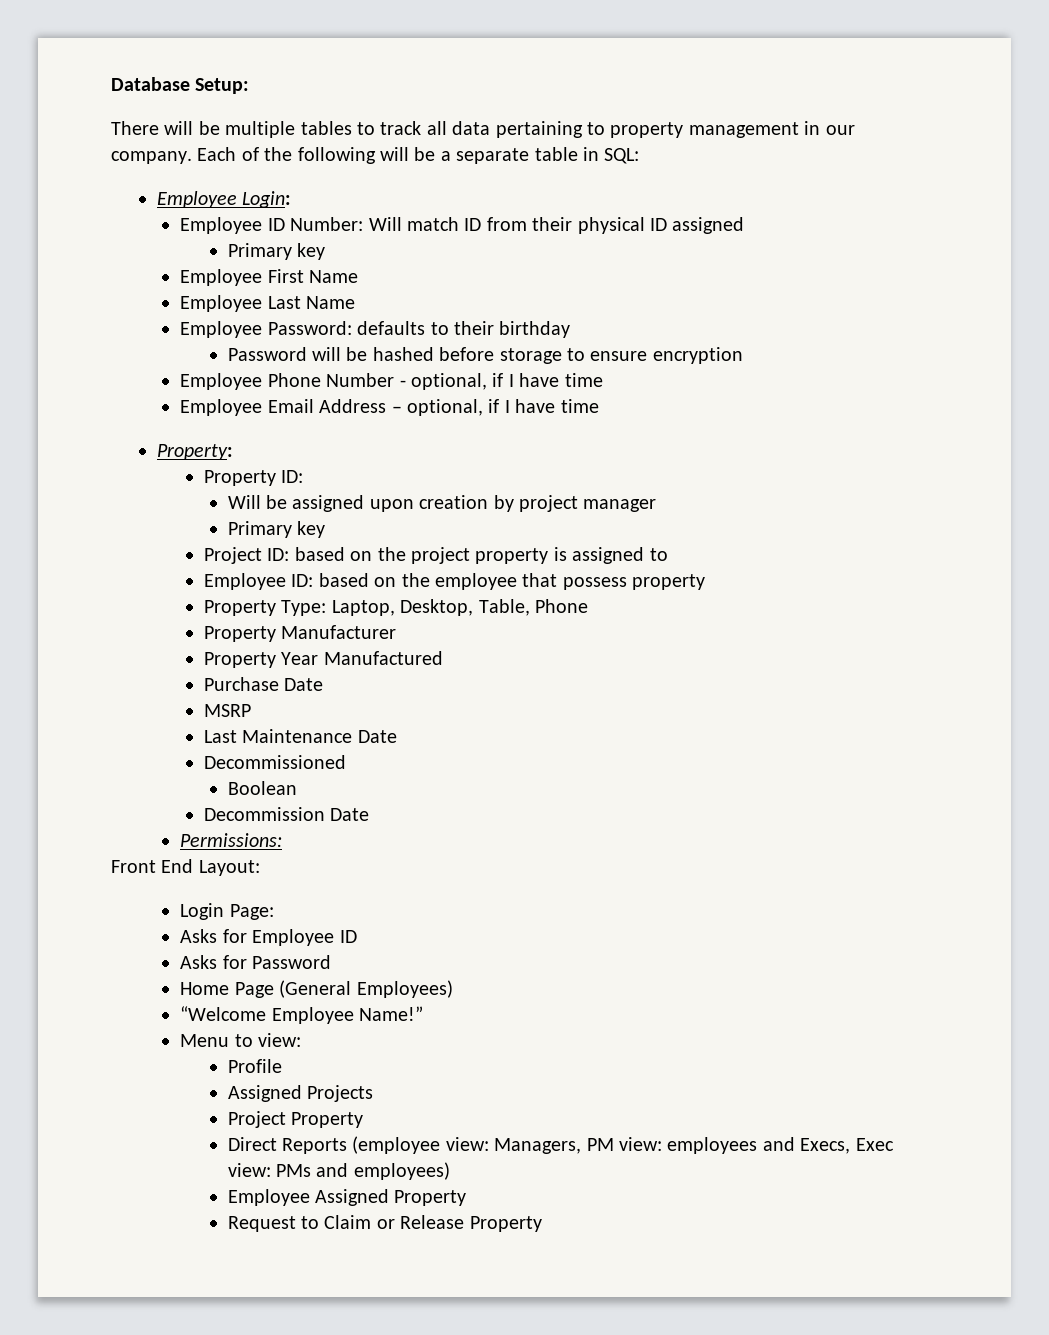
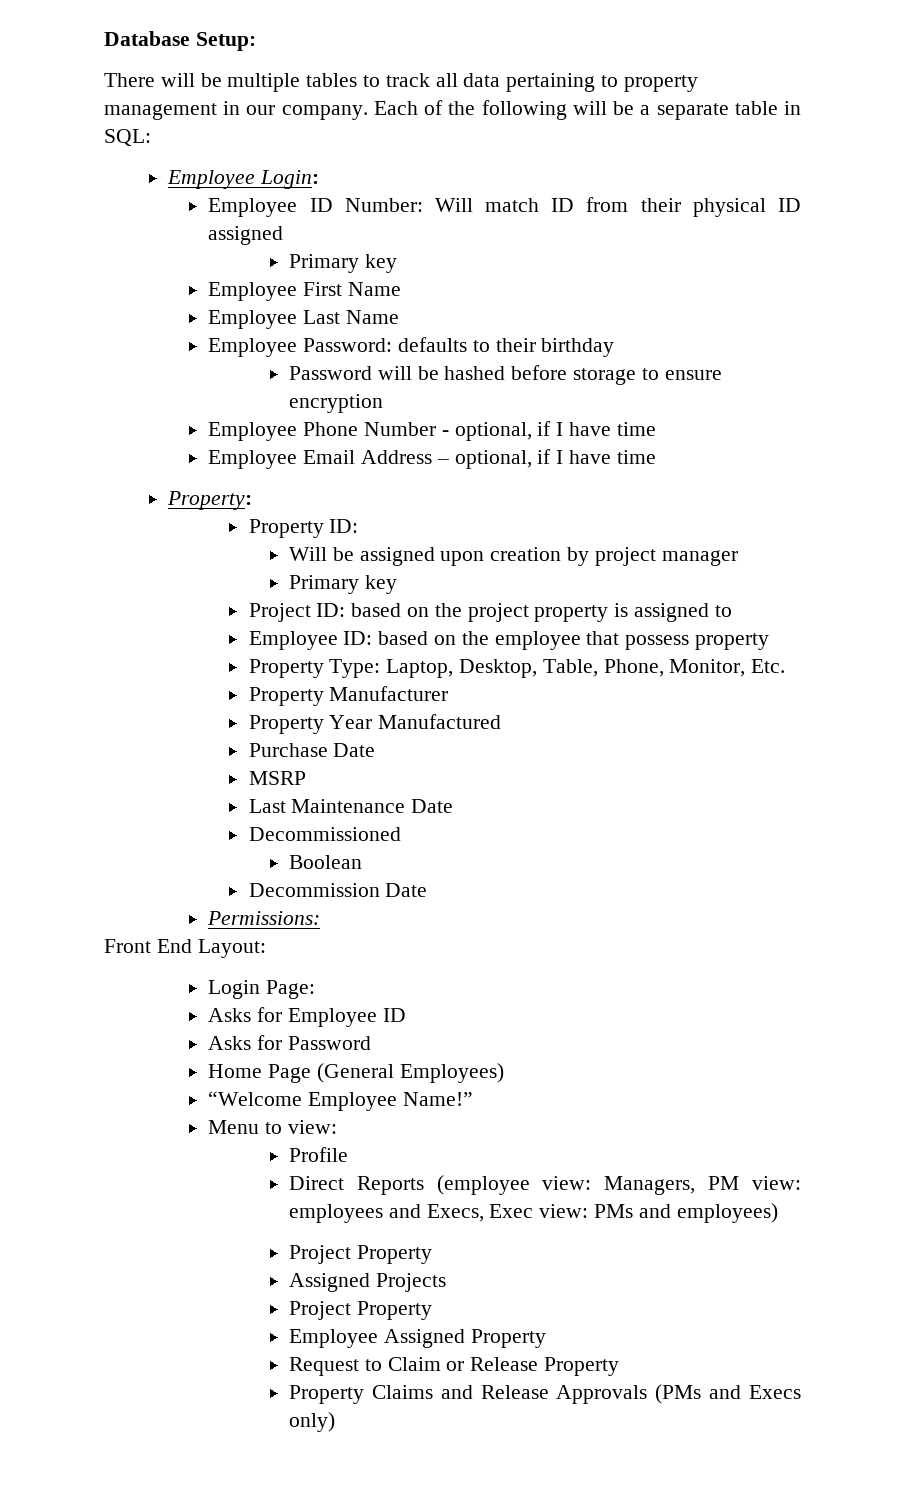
[535,599,589,613] Phone -> [603,659,786,677] Phone, Monitor, Etc.
[227,1085,374,1102] [227,1111,364,1128] // Assigned Projects // Project Property -> (348, 1154) none
(450, 1171) none -> [288,1245,432,1264] [288,1273,446,1292] [288,1301,432,1320] // Project Property // Assigned Projects // Project Property
(542, 1224) none -> [288,1384,801,1404] [288,1412,335,1432] // Property Claims and Release Approvals (PMs and Execs only)

